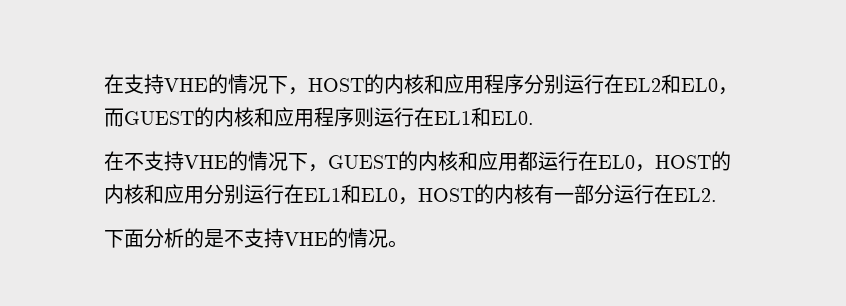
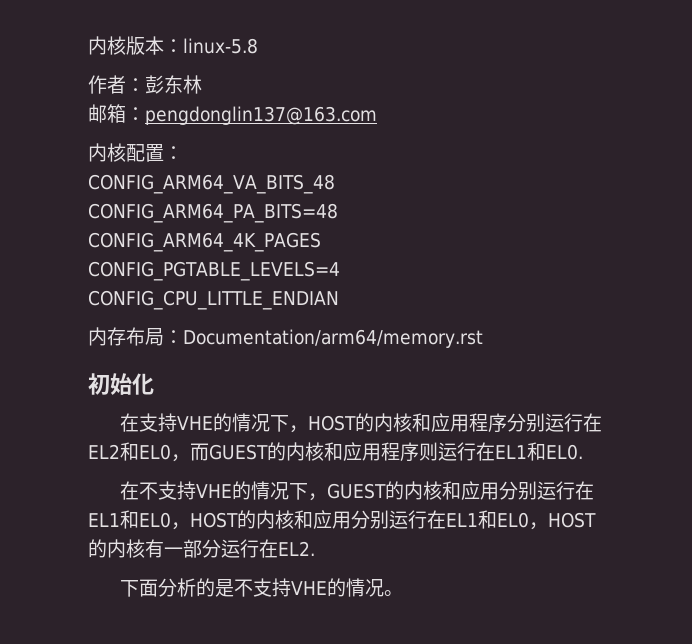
(104, 84) none -> [88,36,258,55] [88,75,202,94] [88,104,377,125] [88,143,183,162] [88,174,335,194] [88,203,338,223] [88,232,321,252] [88,261,340,281] [88,290,339,310] [88,327,483,348] [88,373,154,395] 内核版本：linux-5.8 // 作者：彭东林 // 邮箱：pengdonglin137@163.com // 内核配置： // CONFIG_ARM64_VA_BITS_48 // CONFIG_ARM64_PA_BITS=48 // CONFIG_ARM64_4K_PAGES // CONFIG_PGTABLE_LEVELS=4 // CONFIG_CPU_LITTLE_ENDIAN // 内存布局：Documentation/arm64/memory.rst // 初始化 //
[518,151,598,171] 都运行在 -> [498,481,594,500] [88,510,139,529] 分别运行在EL1和

